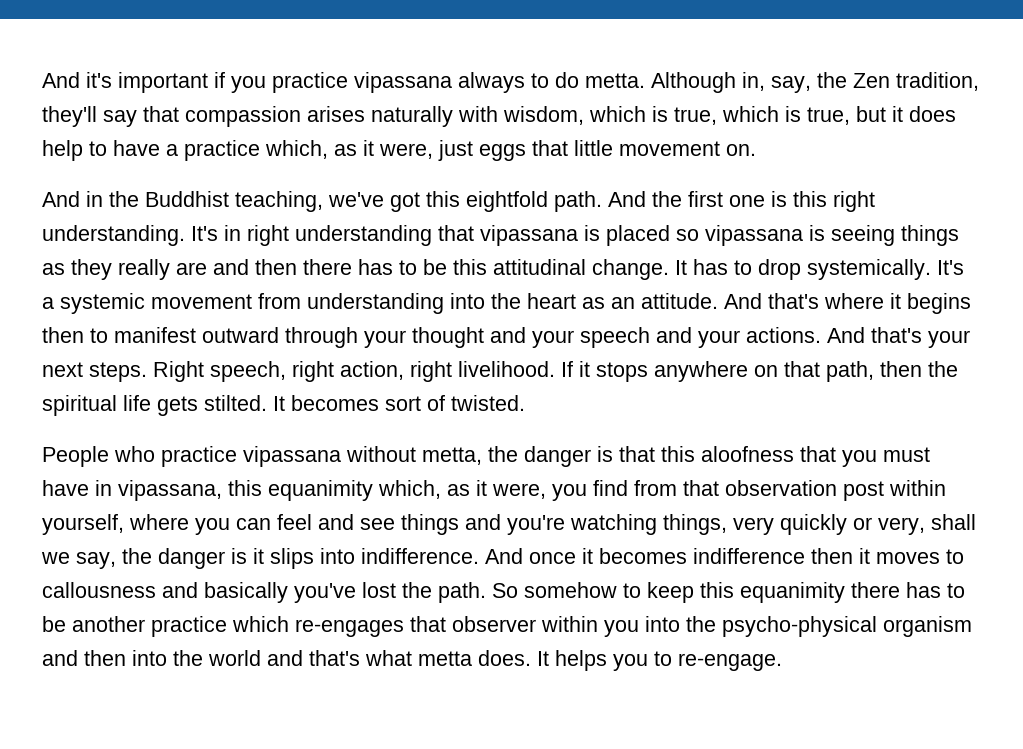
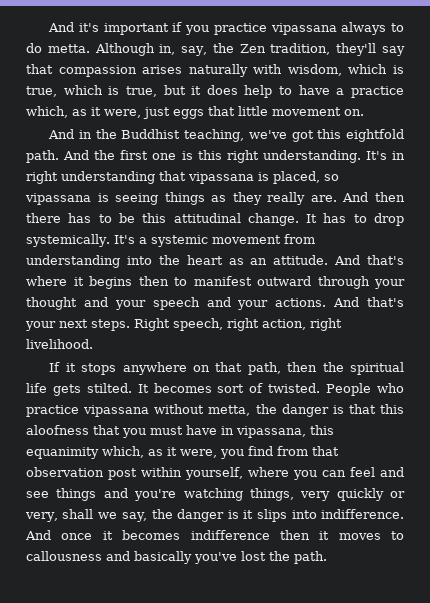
[606,225,670,246] placed -> [273,171,320,184] placed,
[176,259,249,275] are and -> [310,192,369,202] are. And
(555, 369) none -> (93, 344) //
(525, 403) // -> (321, 388) none
[492,582,965,603] [42,616,972,637] [42,650,782,671] So somehow to keep this equanimity there has to be another practice which re-engages that observer within you into the psycho-physical organism and then into the world and that's what metta does. It helps you to re-engage. -> (327, 557) none

